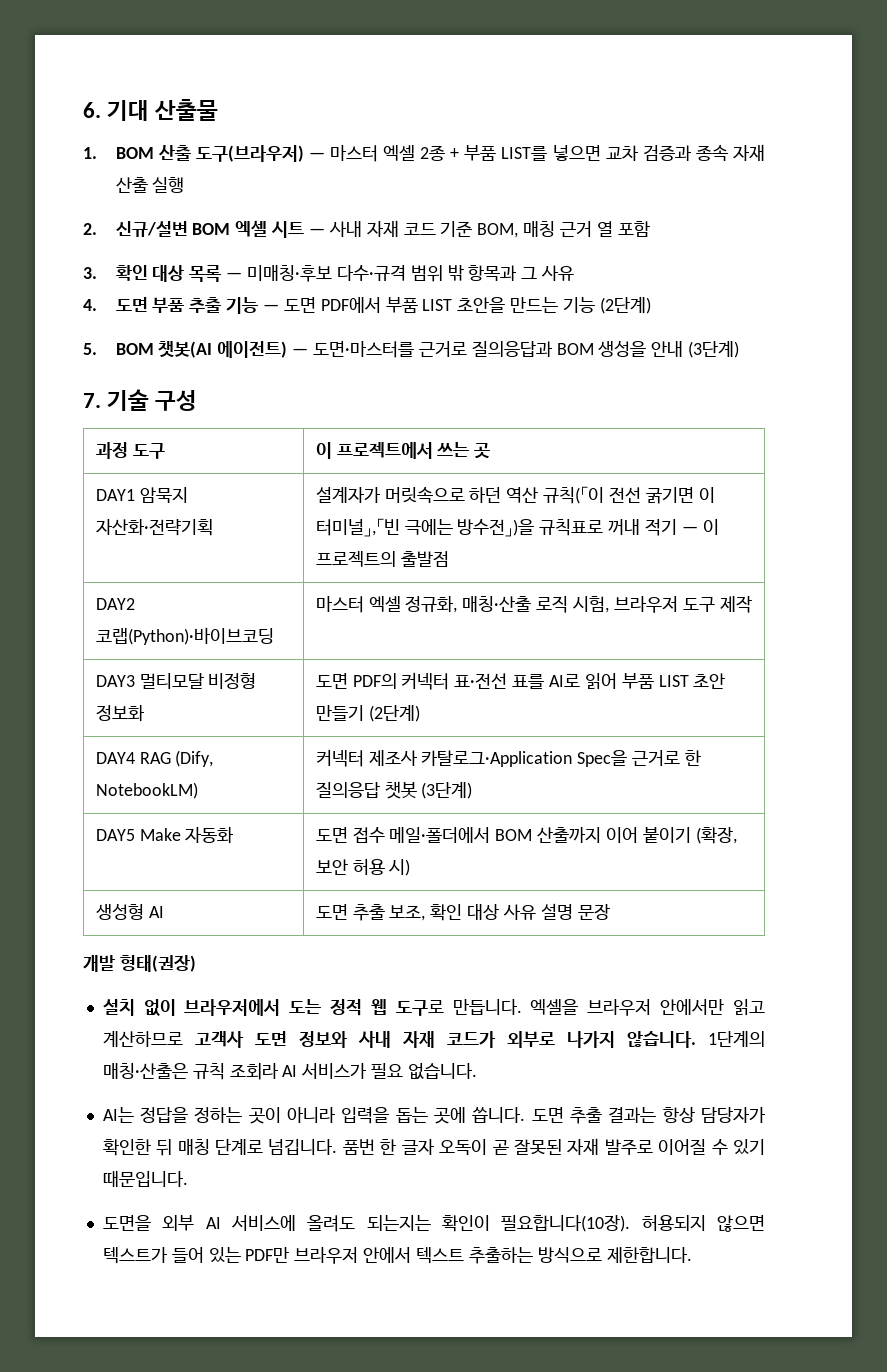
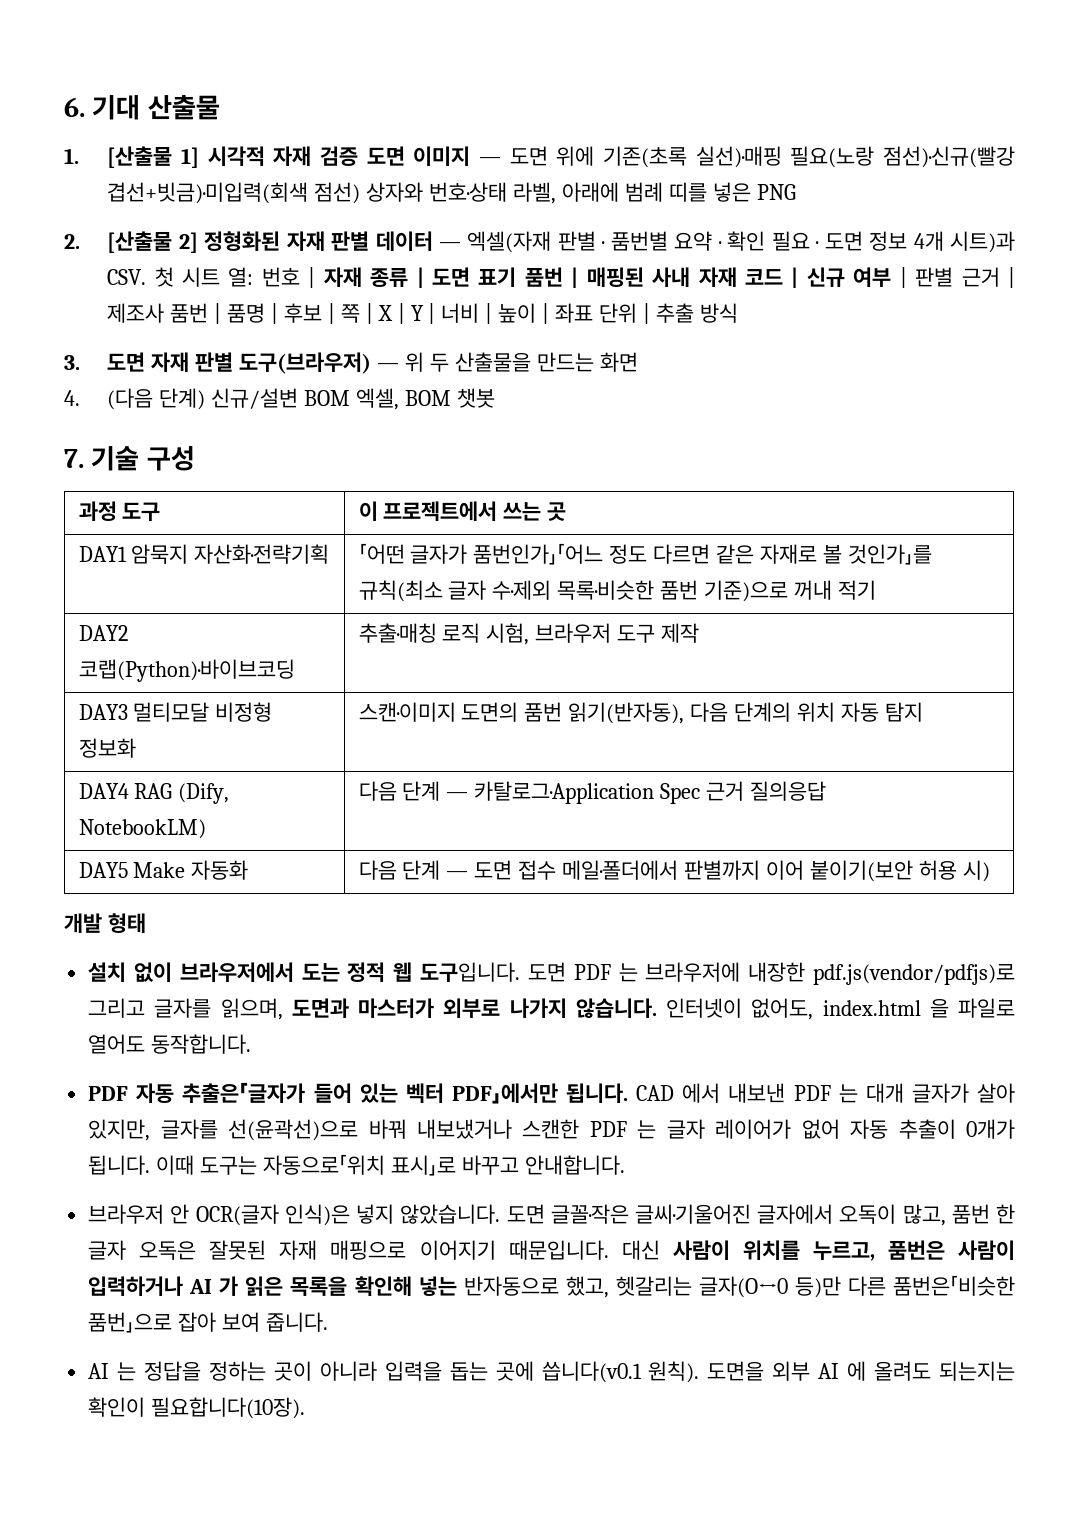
[115,144,766,162] [115,177,185,193] [83,220,650,238] [83,265,575,282] [83,296,651,314] [83,340,740,358] BOM 산출 도구(브라우저) — 마스터 엑셀 2종 + 부품 LIST를 넣으면 교차 검증과 종속 자재 산출 실행 // 2. 신규/설변 BOM 엑셀 시트 — 사내 자재 코드 기준 BOM, 매칭 근거 열 포함 // 3. 확인 대상 목록 — 미매칭·후보 다수·규격 범위 밖 항목과 그 사유 // 4. 도면 부품 추출 기능 — 도면 PDF에서 부품 LIST 초안을 만드는 기능 (2단계) // 5. BOM 챗봇(AI 에이전트) — 도면·마스터를 근거로 질의응답과 BOM 생성을 안내 (3단계) -> [107,146,1015,168] [107,182,796,204] [64,231,1016,253] [107,267,1016,288] [107,303,738,324] [64,352,638,374] [64,388,495,410] [산출물 1] 시각적 자재 검증 도면 이미지 — 도면 위에 기존(초록 실선)·매핑 필요(노랑 점선)·신규(빨강 겹선+빗금)·미입력(회색 점선) 상자와 번호·상태 라벨, 아래에 범례 띠를 넣은 PNG // 2. [산출물 2] 정형화된 자재 판별 데이터 — 엑셀(자재 판별 · 품번별 요약 · 확인 필요 · 도면 정보 4개 시트)과 CSV. 첫 시트 열: 번호 | 자재 종류 | 도면 표기 품번 | 매핑된 사내 자재 코드 | 신규 여부 | 판별 근거 | 제조사 품번 | 품명 | 후보 | 쪽 | X | Y | 너비 | 높이 | 좌표 단위 | 추출 방식 // 3. 도면 자재 판별 도구(브라우저) — 위 두 산출물을 만드는 화면 // 4. (다음 단계) 신규/설변 BOM 엑셀, BOM 챗봇
[315,486,715,504] [315,518,719,537] [315,551,449,567] [95,598,135,610] [95,627,274,645] [315,595,532,613] 설계자가 머릿속으로 하던 역산 규칙(「이 전선 굵기면 이 터미널」,「빈 극에는 방수전」)을 규칙표로 꺼내 적기 — 이 프로젝트의 출발점 // DAY2 코랩(Python)·바이브코딩 | 마스터 엑셀 정규화, 매칭·산출 -> [358,543,933,565] [358,580,877,602] [78,625,128,641] [78,659,295,682] [358,623,437,643] 「어떤 글자가 품번인가」「어느 정도 다르면 같은 자재로 볼 것인가」를 규칙(최소 글자 수·제외 목록·비슷한 품번 기준)으로 꺼내 적기 // DAY2 코랩(Python)·바이브코딩 | 추출·매칭
[315,672,726,690] [315,704,420,722] [95,750,214,767] [95,782,198,799] [315,749,702,767] 도면 PDF의 커넥터 표·전선 표를 AI로 읽어 부품 LIST 초안 만들기 (2단계) // DAY4 RAG (Dify, NotebookLM) | 커넥터 제조사 카탈로그·Application Spec을 근거로 한 -> [358,702,924,724] [78,783,230,804] [78,819,206,839] [358,781,745,804] 스캔·이미지 도면의 품번 읽기(반자동), 다음 단계의 위치 자동 탐지 // DAY4 RAG (Dify, NotebookLM) | 다음 단계 — 카탈로그·Application Spec 근거
[384,781,473,799] 챗봇 (3단계) -> (827, 791) none
[315,827,737,844] [315,858,411,876] [95,904,164,920] [315,903,610,921] 도면 접수 메일·폴더에서 BOM 산출까지 이어 붙이기 (확장, 보안 허용 시) // 생성형 AI | 도면 추출 보조, 확인 대상 사유 설명 문장 -> [358,860,990,882] 다음 단계 — 도면 접수 메일·폴더에서 판별까지 이어 붙이기(보안 허용 시)
[119,955,196,972] 형태(권장) -> [107,913,146,933] 형태
[395,999,765,1016] [102,1030,765,1048] [102,1063,477,1080] [102,1107,134,1123] 도구로 만듭니다. 엑셀을 브라우저 안에서만 읽고 계산하므로 고객사 도면 정보와 사내 자재 코드가 외부로 나가지 않습니다. 1단계의 매칭·산출은 규칙 조회라 AI 서비스가 필요 없습니다. // AI는 -> [420,962,1016,985] [88,998,1016,1020] [88,1034,252,1054] [88,1082,1015,1104] [88,1119,1015,1141] [88,1154,625,1176] [88,1204,1016,1226] [88,1240,1016,1261] [88,1275,1016,1298] [88,1312,329,1333] [88,1362,137,1381] 도구입니다. 도면 PDF 는 브라우저에 내장한 pdf.js(vendor/pdfjs)로 그리고 글자를 읽으며, 도면과 마스터가 외부로 나가지 않습니다. 인터넷이 없어도, index.html 을 파일로 열어도 동작합니다. // PDF 자동 추출은「글자가 들어 있는 벡터 PDF」에서만 됩니다. CAD 에서 내보낸 PDF 는 대개 글자가 살아 있지만, 글자를 선(윤곽선)으로 바꿔 내보냈거나 스캔한 PDF 는 글자 레이어가 없어 자동 추출이 0개가 됩니다. 이때 도구는 자동으로「위치 표시」로 바꾸고 안내합니다. // 브라우저 안 OCR(글자 인식)은 넣지 않았습니다. 도면 글꼴·작은 글씨·기울어진 글자에서 오독이 많고, 품번 한 글자 오독은 잘못된 자재 매핑으로 이어지기 때문입니다. 대신 사람이 위치를 누르고, 품번은 사람이 입력하거나 AI 가 읽은 목록을 확인해 넣는 반자동으로 했고, 헷갈리는 글자(O↔0 등)만 다른 품번은「비슷한 품번」으로 잡아 보여 줍니다. // AI 는
[472,1107,766,1124] [102,1138,765,1156] [102,1170,188,1187] 씁니다. 도면 추출 결과는 항상 담당자가 확인한 뒤 매칭 단계로 넘깁니다. 품번 한 글자 오독이 곧 잘못된 자재 발주로 이어질 수 있기 때문입니다. // -> [541,1361,700,1383] 씁니다(v0.1 원칙).
[230,1215,296,1231] 서비스에 -> [847,1361,867,1381] 에
[641,1214,766,1232] [102,1247,692,1264] 허용되지 않으면 텍스트가 들어 있는 PDF만 브라우저 안에서 텍스트 추출하는 방식으로 제한합니다. -> (306, 1408) none

